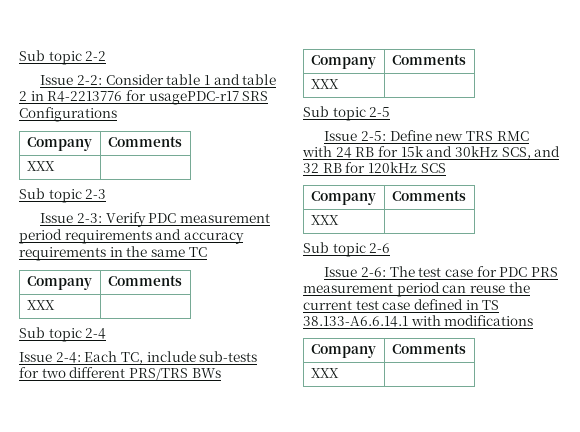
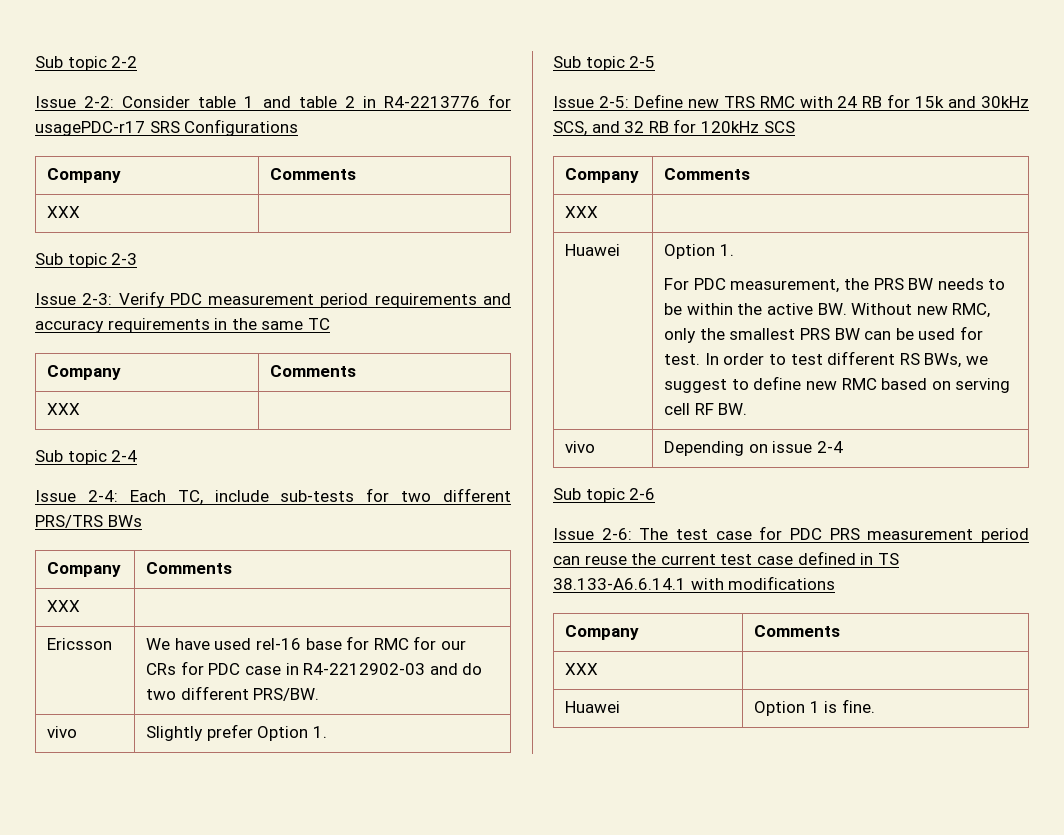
(339, 84) none -> [47,638,113,650] [146,636,466,650] [146,661,483,675] [146,686,320,701] [47,726,78,738] [146,724,328,741] // Ericsson | We have used rel-16 base for RMC for our CRs for PDC case in R4-2212902-03 and do two different PRS/BW. // vivo | Slightly prefer Option 1.
(339, 220) none -> [565,244,621,256] [664,244,734,259] [664,278,1006,293] [664,303,991,318] [664,326,983,343] [664,351,988,368] [664,376,1011,393] [664,403,748,415] [565,441,596,453] [664,441,844,456] // Huawei | Option 1. // For PDC measurement, the PRS BW needs to be within the active BW. Without new RMC, only the smallest PRS BW can be used for test. In order to test different RS BWs, we suggest to define new RMC based on serving cell RF BW. // vivo | Depending on issue 2-4
(339, 373) none -> [565,701,621,713] [754,699,876,716] // Huawei | Option 1 is fine.

